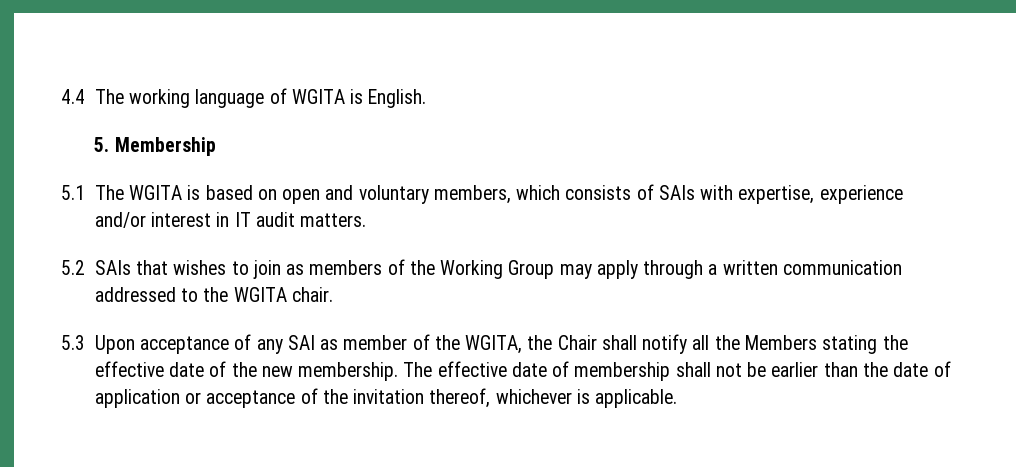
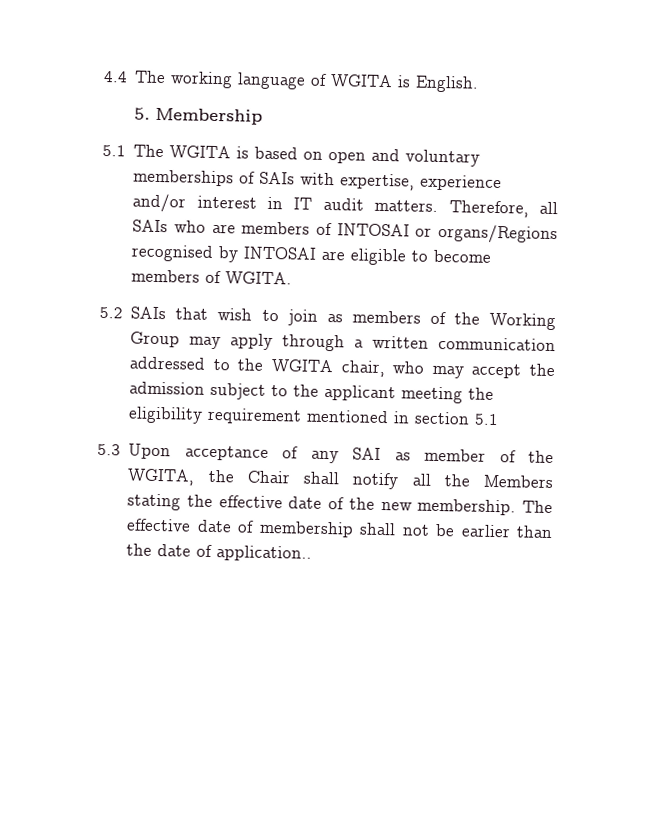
[433,185,632,204] members, which consists -> [133,169,235,187] memberships
(367, 220) none -> [448,200,558,218] [132,219,558,245] [131,244,492,266] [131,269,293,285] Therefore, all SAIs who are members of INTOSAI or organs/Regions recognised by INTOSAI are eligible to become members of WGITA.
[173,260,227,275] wishes -> [217,308,253,321] wish
[291,287,333,302] chair. -> [340,360,555,379] [129,381,495,404] [128,406,500,426] chair, who may accept the admission subject to the applicant meeting the eligibility requirement mentioned in section 5.1
[94,388,678,408] application or acceptance of the invitation thereof, whichever is applicable. -> [216,545,313,562] application..

